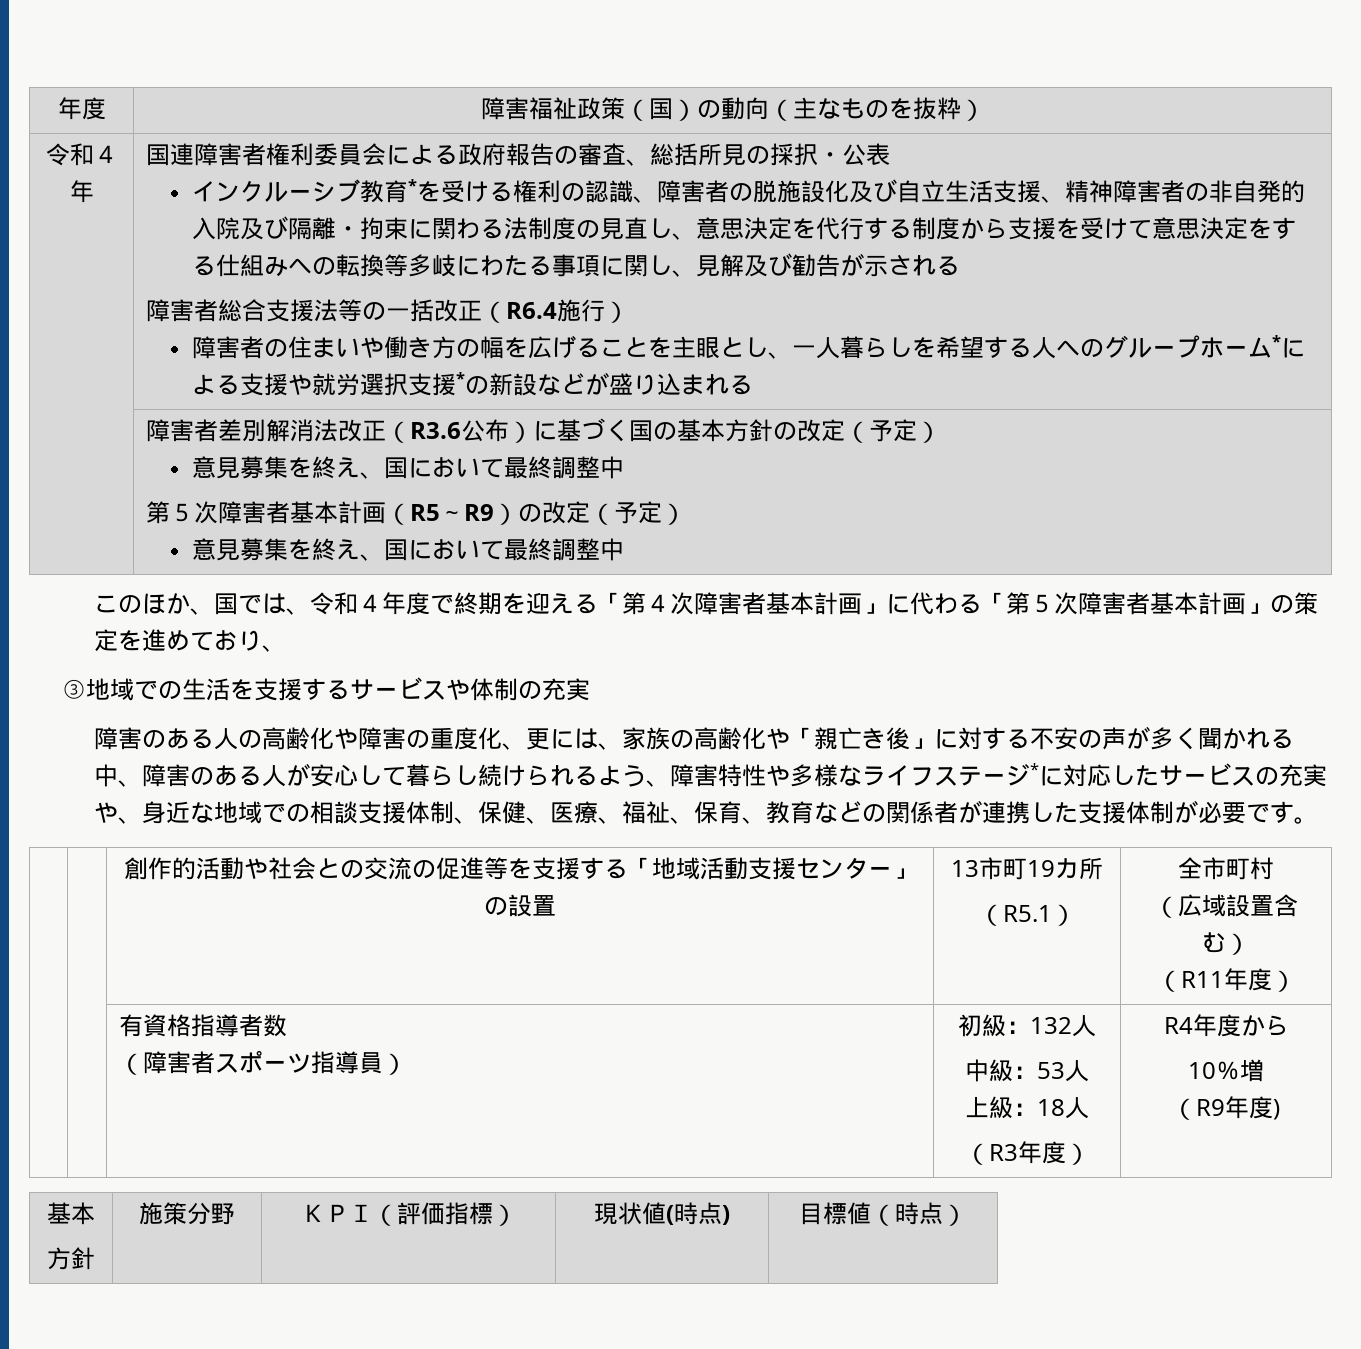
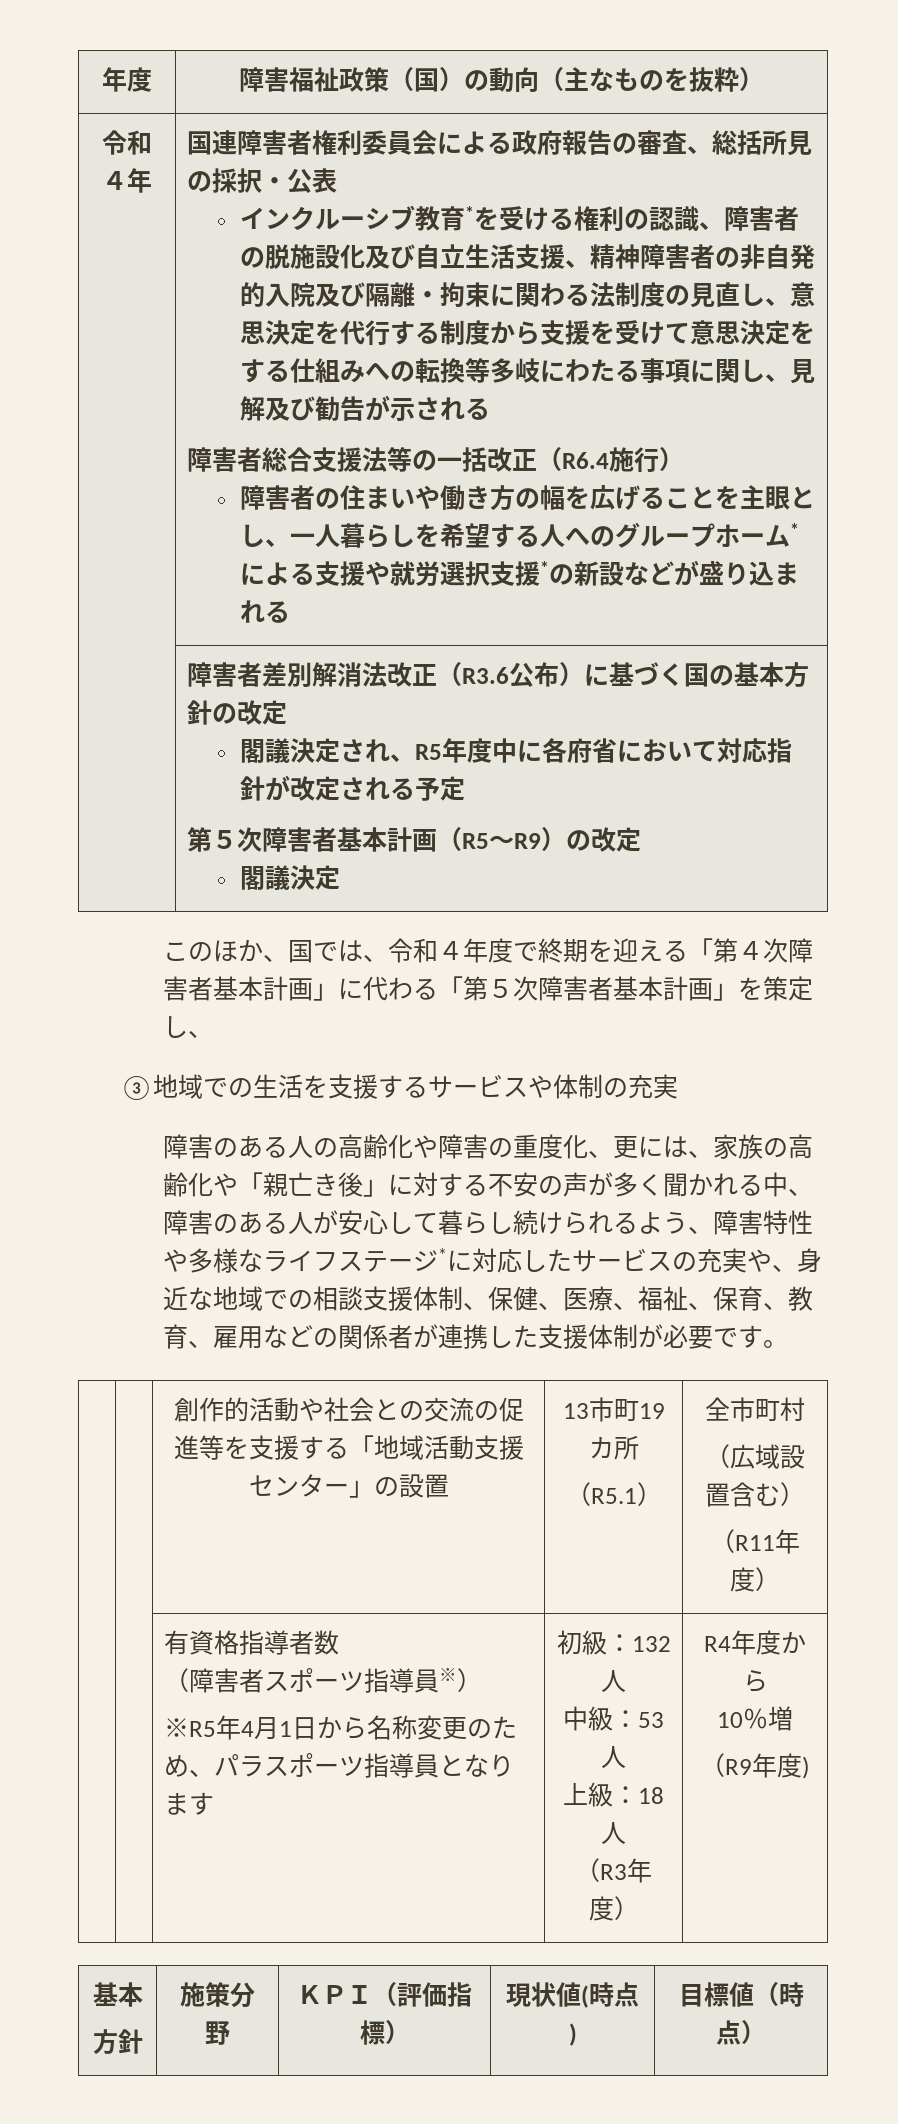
[845,419,942,443] [192,456,625,479] （予定） // 意見募集を終え、国において最終調整中 -> [240,738,793,763] [240,775,466,801] // 閣議決定され、R5年度中に各府省において対応指針が改定される予定
[590,501,687,525] [192,538,625,561] （予定） // 意見募集を終え、国において最終調整中 -> [240,865,341,890] // 閣議決定
[1270,592,1319,615] [94,629,263,652] の策定を進めており -> [737,976,813,1001] [162,1016,188,1038] を策定し
(815, 812) none -> [187,1326,263,1349] 、雇用
[383,1053,408,1075] ） -> [439,1668,483,1692] [164,1715,518,1740] [164,1753,515,1778] [164,1792,215,1815] ※） // ※R5年4月1日から名称変更のため、パラスポーツ指導員となります

